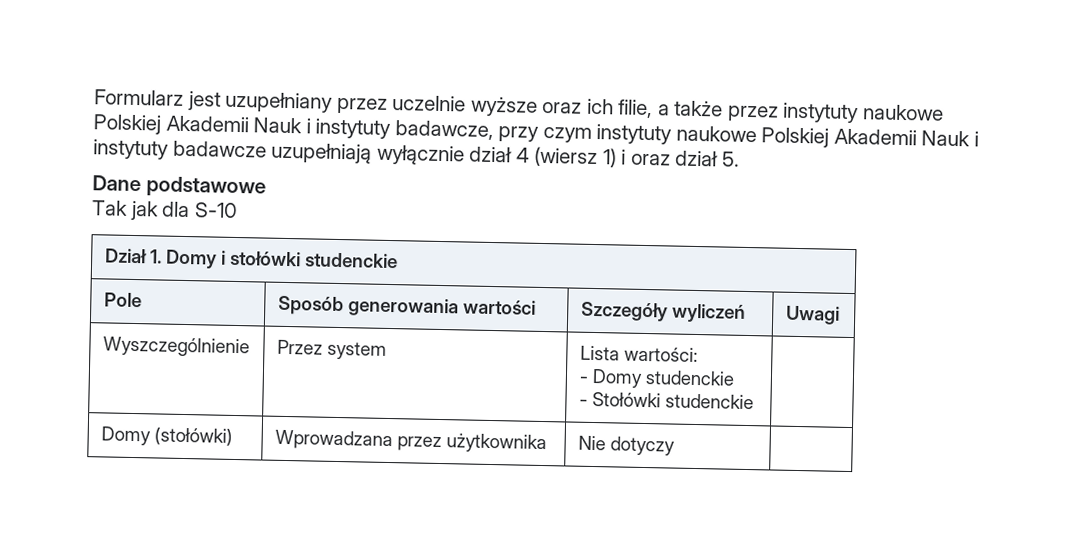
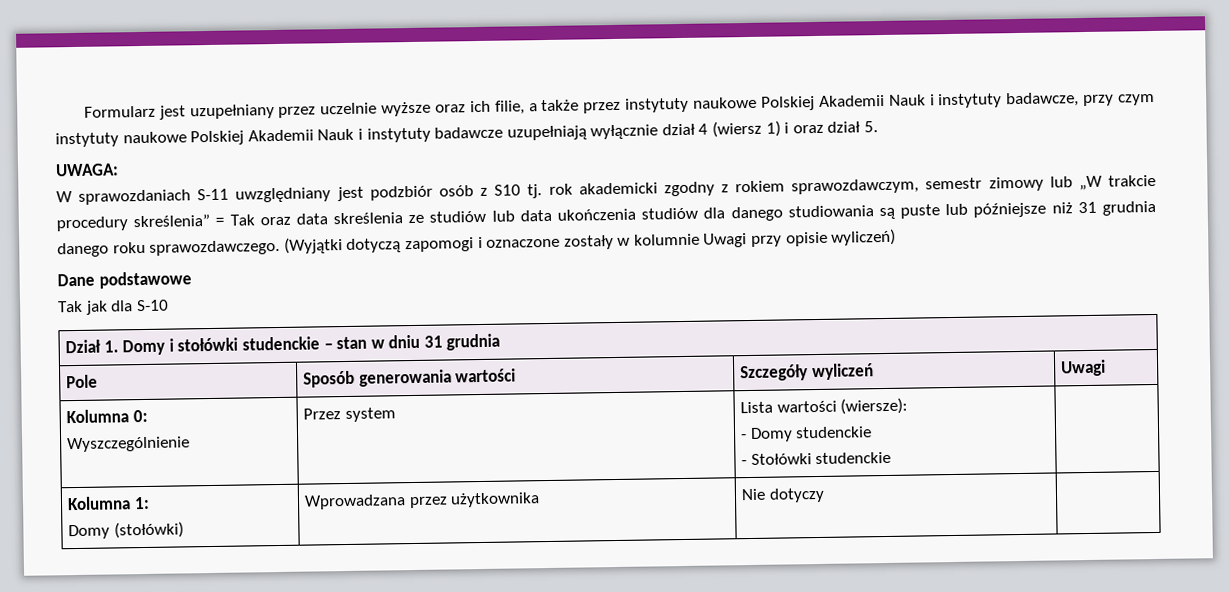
(740, 159) none -> [55,163,119,177] [56,174,1156,205] [56,200,1156,232] [57,228,897,258] // UWAGA: // W sprawozdaniach S-11 uwzględniany jest podzbiór osób z S10 tj. rok akademicki zgodny z rokiem sprawozdawczym, semestr zimowy lub „W trakcie procedury skreślenia” = Tak oraz data skreślenia ze studiów lub data ukończenia studiów dla danego studiowania są puste lub późniejsze niż 31 grudnia danego roku sprawozdawczego. (Wyjątki dotyczą zapomogi i oznaczone zostały w kolumnie Uwagi przy opisie wyliczeń)
(398, 260) none -> [323,333,501,351] – stan w dniu 31 grudnia
(840, 315) none -> [65,409,148,424] Kolumna 0: //
[623,346,698,363] wartości: -> [776,397,909,415] wartości (wiersze):
(754, 401) none -> [66,496,150,511] Kolumna 1: //

